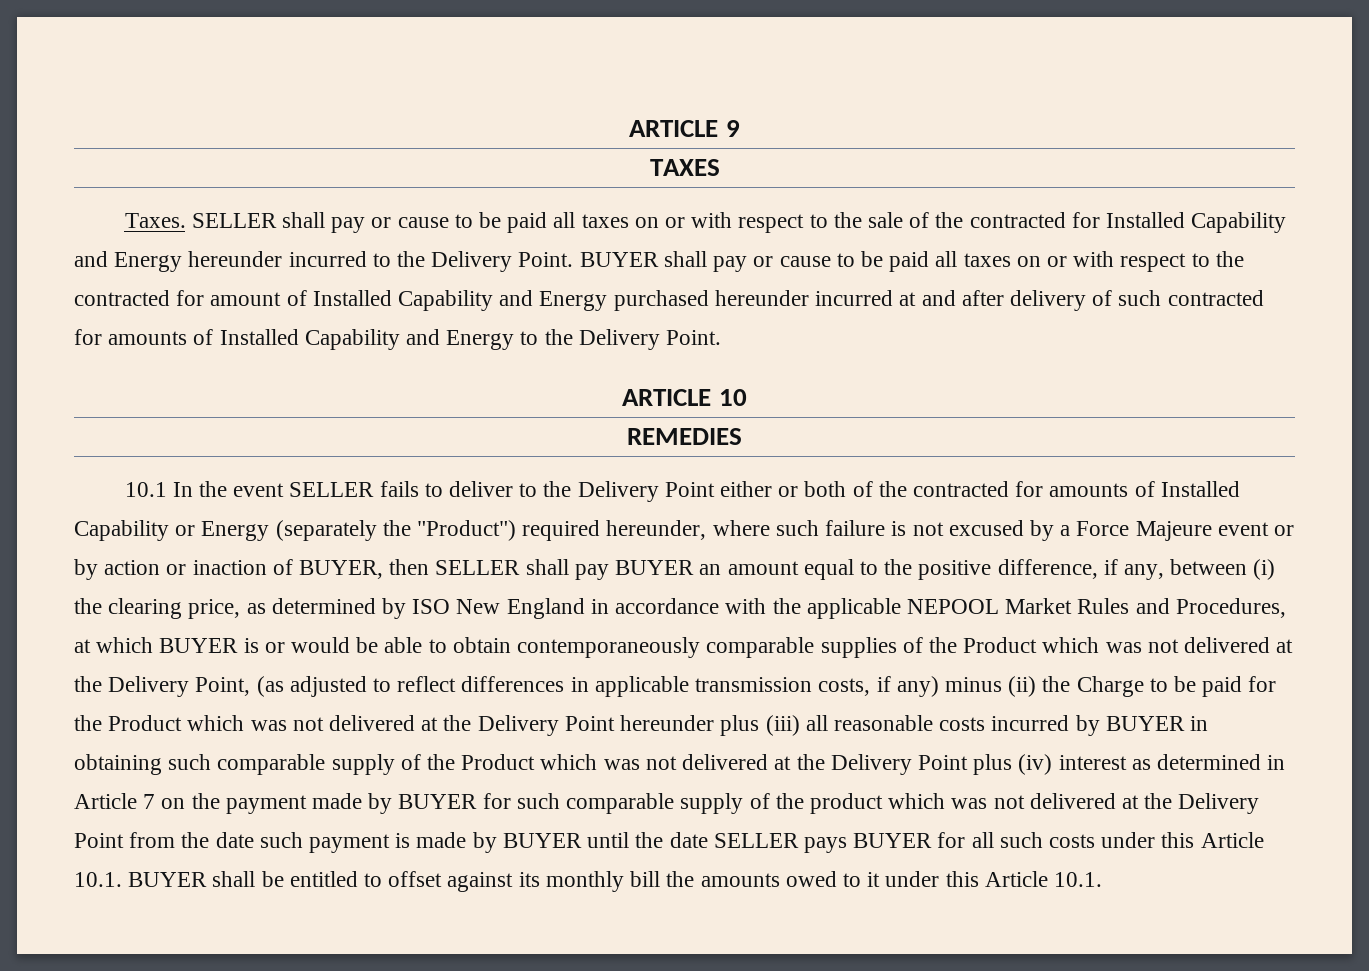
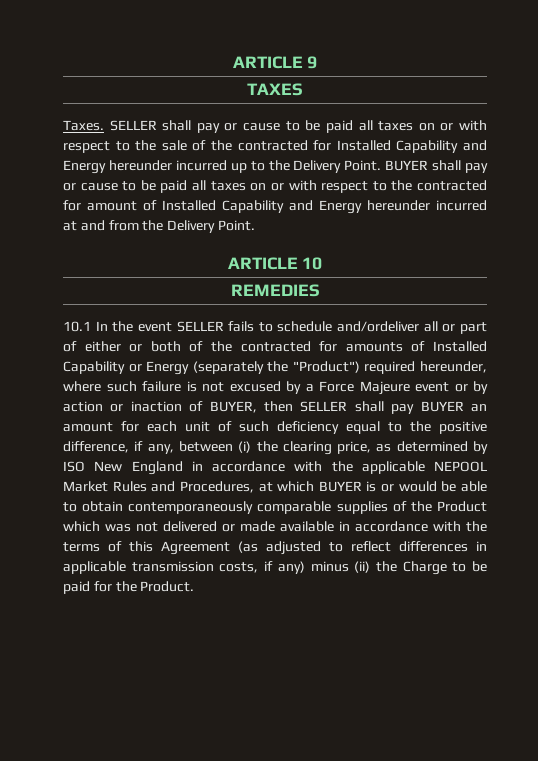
(367, 259) none -> [230,163,247,173] up
[613,290,709,311] purchased -> (362, 207) none
[961,290,1264,311] [74,329,539,350] after delivery of such contracted for amounts of Installed Capability and Energy to -> [108,220,139,231] from
[448,481,715,502] deliver to the Delivery Point -> [277,321,487,334] [63,341,77,352] schedule and/ordeliver all or part of
(799, 568) none -> [121,421,339,434] for each unit of such deficiency
[1276,639,1294,653] [74,676,251,697] at the Delivery Point, -> [222,521,487,532] [63,541,230,555] or made available in accordance with the terms of this Agreement
[108,715,1208,736] [74,754,1286,775] [74,793,1260,814] [74,832,1264,853] [74,871,1102,892] Product which was not delivered at the Delivery Point hereunder plus (iii) all reasonable costs incurred by BUYER in obtaining such comparable supply of the Product which was not delivered at the Delivery Point plus (iv) interest as determined in Article 7 on the payment made by BUYER for such comparable supply of the product which was not delivered at the Delivery Point from the date such payment is made by BUYER until the date SELLER pays BUYER for all such costs under this Article 10.1. BUYER shall be entitled to offset against its monthly bill the amounts owed to it under this Article 10.1. -> [140,581,195,592] Product.

